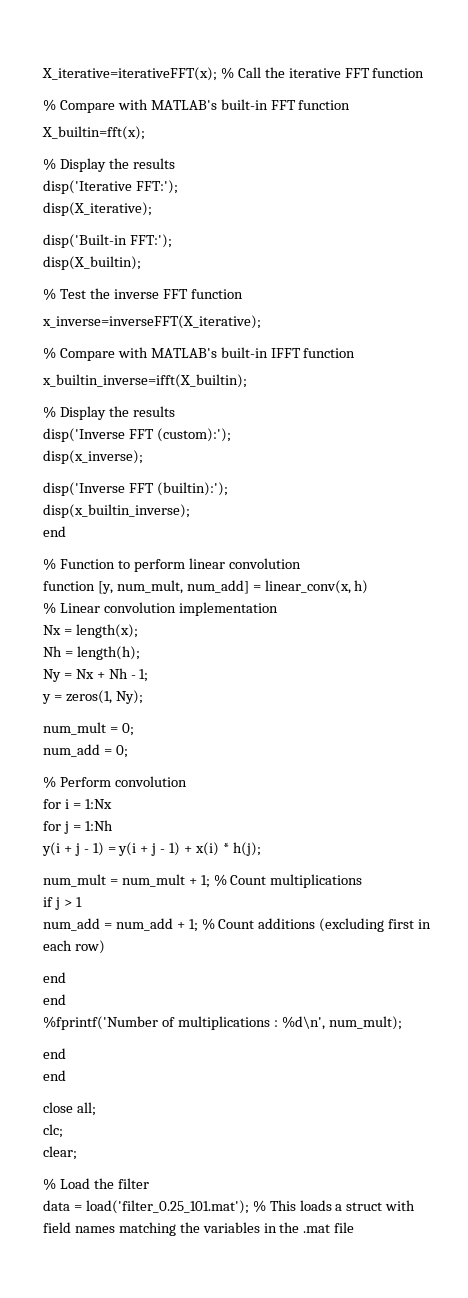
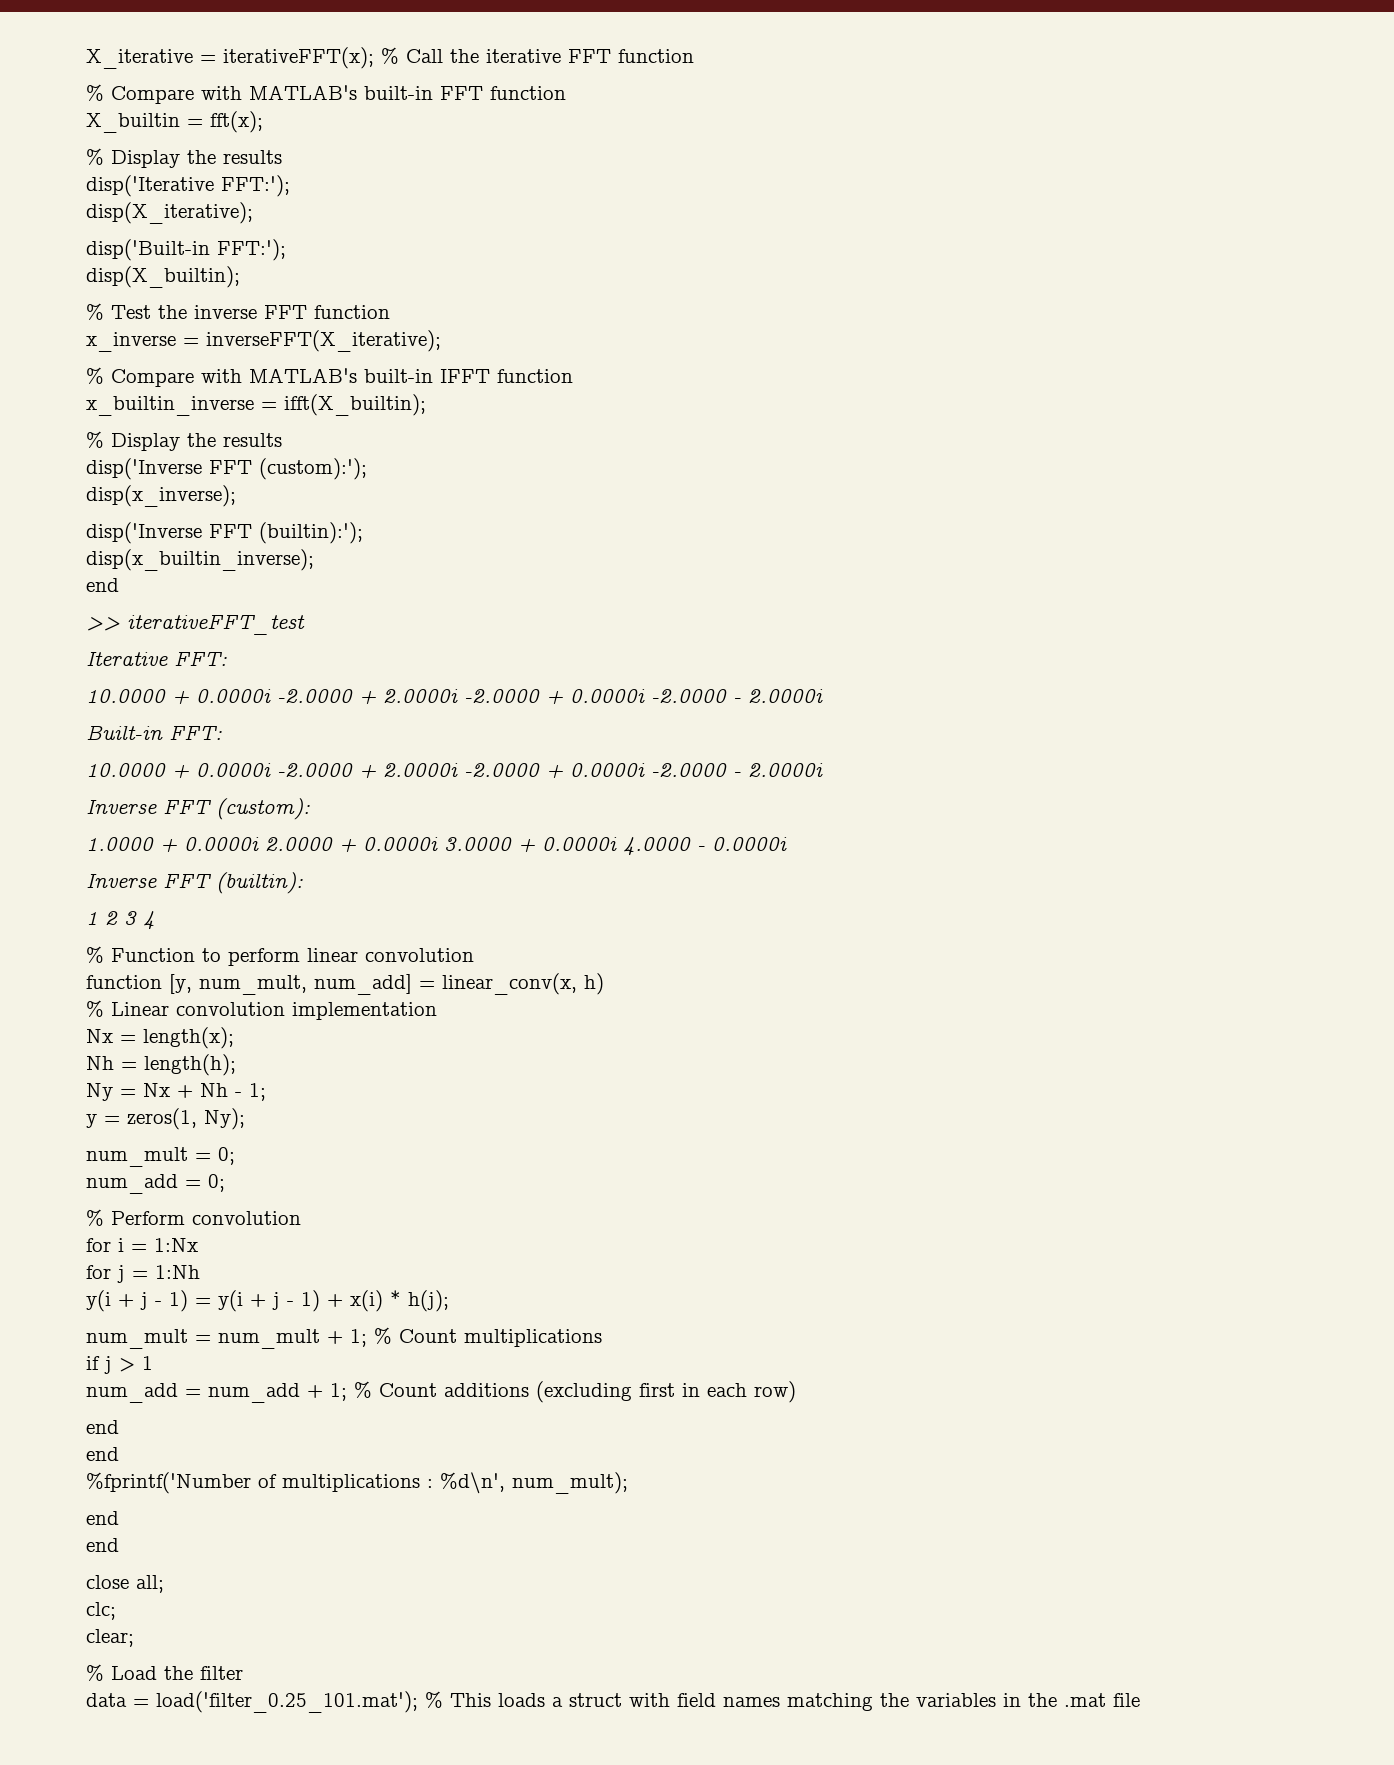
[42,67,217,81] X_iterative=iterativeFFT(x); -> [86,47,374,69] X_iterative = iterativeFFT(x);
[42,126,145,140] X_builtin=fft(x); -> [86,111,263,133] X_builtin = fft(x);
[42,315,261,329] x_inverse=inverseFFT(X_iterative); -> [86,330,441,352] x_inverse = inverseFFT(X_iterative);
[42,374,247,388] x_builtin_inverse=ifft(X_builtin); -> [86,394,426,416] x_builtin_inverse = ifft(X_builtin);
(66, 531) none -> [86,615,305,635] [86,652,227,666] [86,689,823,705] [86,725,222,740] [86,763,823,779] [86,798,310,820] [86,837,787,856] [86,872,303,894] [86,911,155,930] // >> iterativeFFT_test // Iterative FFT: // 10.0000 + 0.0000i -2.0000 + 2.0000i -2.0000 + 0.0000i -2.0000 - 2.0000i // Built-in FFT: // 10.0000 + 0.0000i -2.0000 + 2.0000i -2.0000 + 0.0000i -2.0000 - 2.0000i // Inverse FFT (custom): // 1.0000 + 0.0000i 2.0000 + 0.0000i 3.0000 + 0.0000i 4.0000 - 0.0000i // Inverse FFT (builtin): // 1 2 3 4

